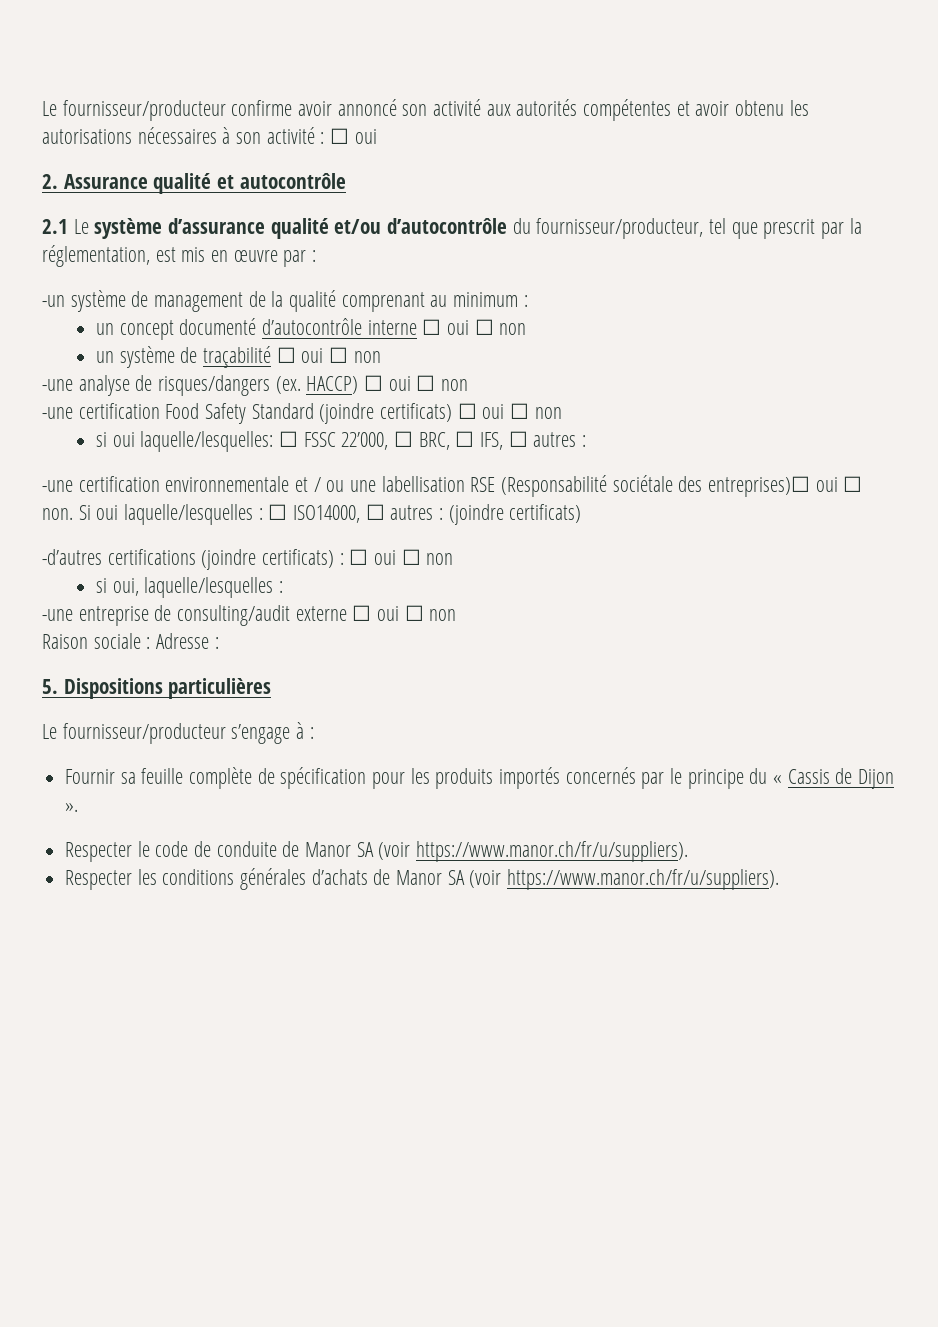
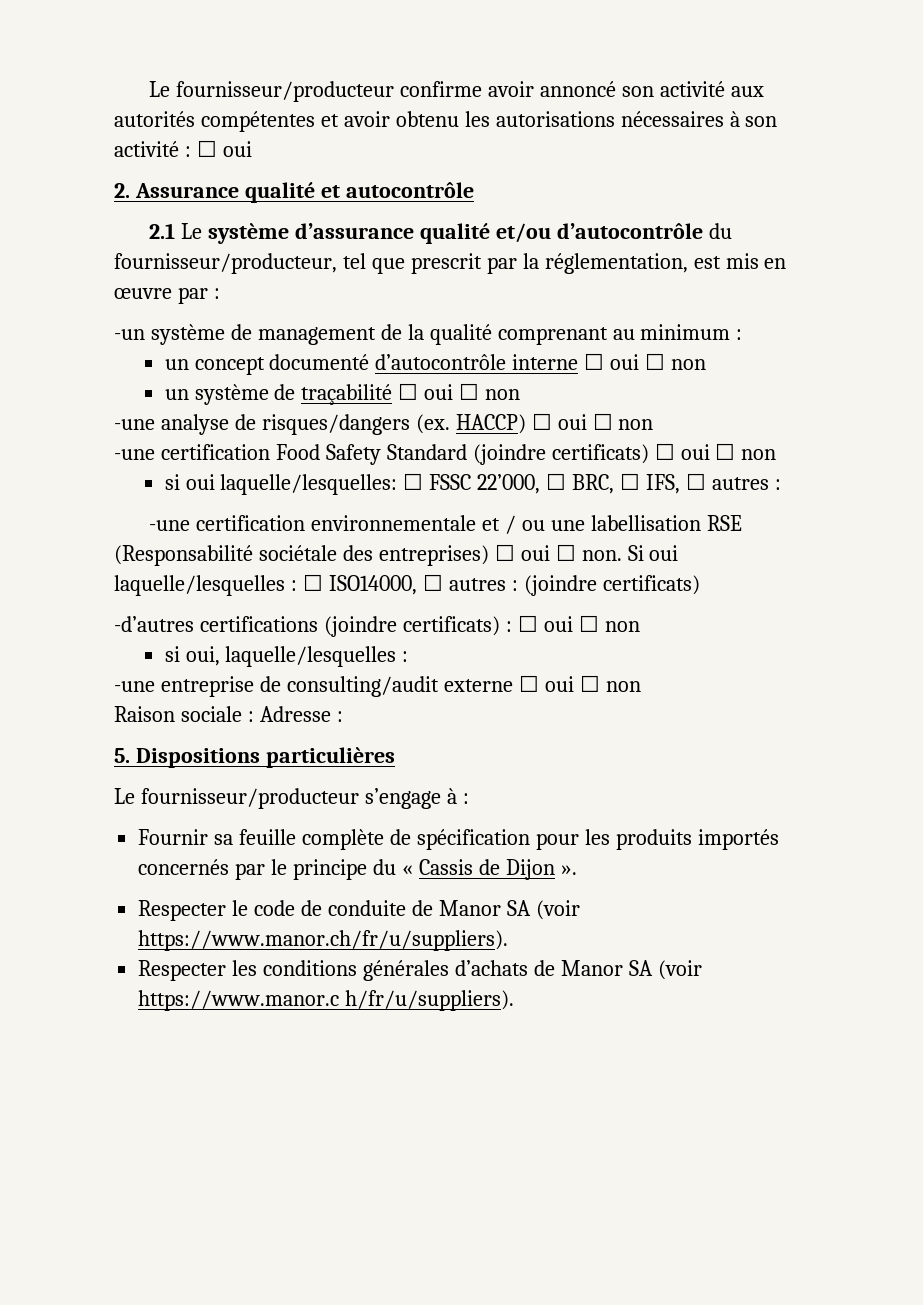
[708,476,811,497] entreprises)☐ -> [378,544,515,566] entreprises) ☐
[507,869,780,890] https://www.manor.ch/fr/u/suppliers). -> [138,990,515,1011] https://www.manor.c h/fr/u/suppliers).

